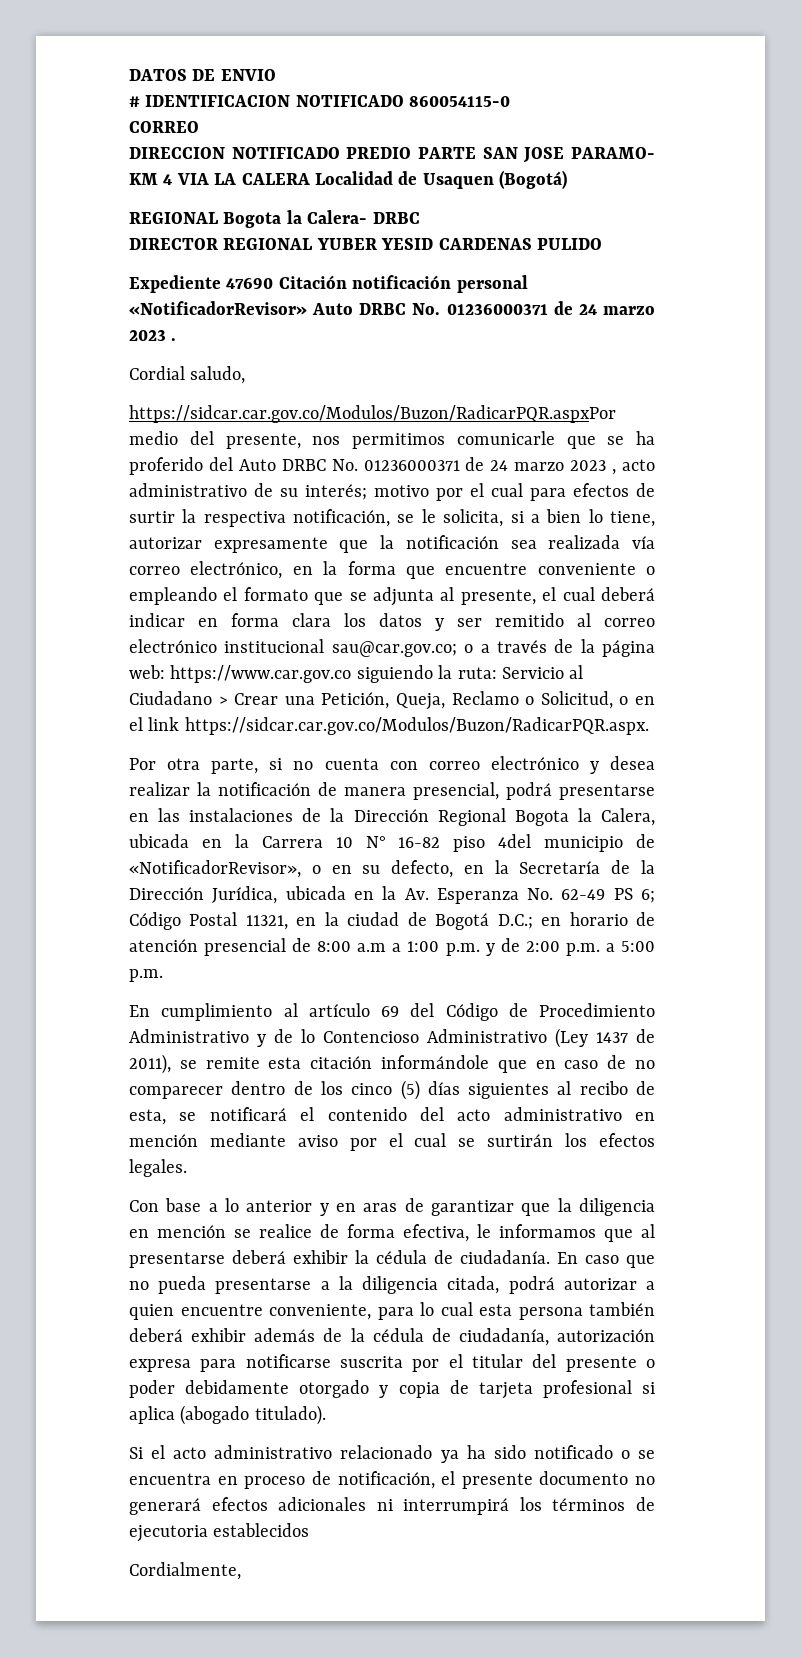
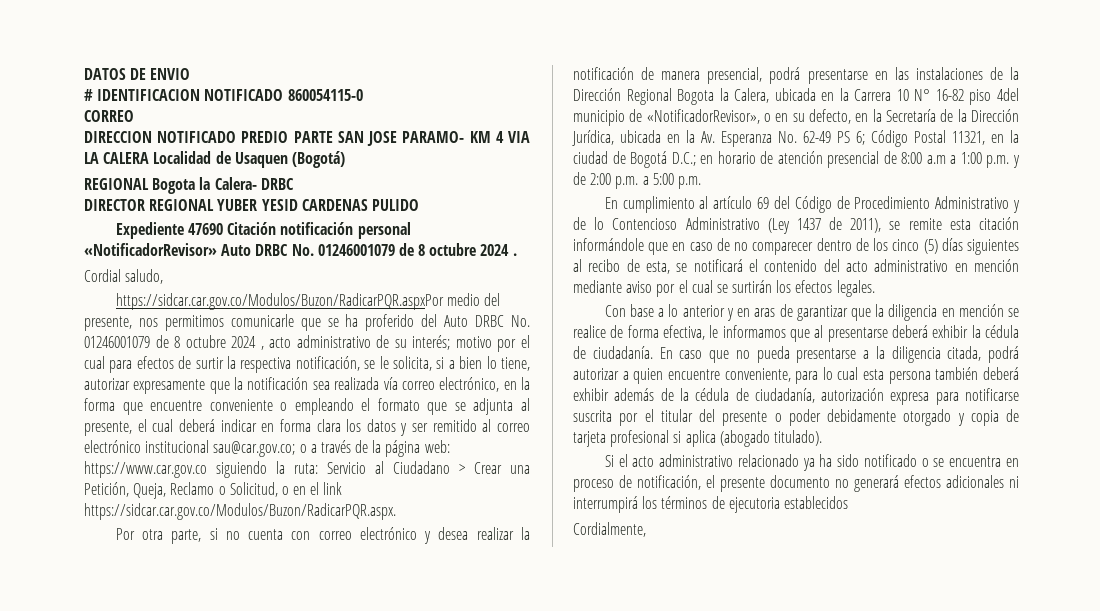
[446,301,656,315] [129,330,166,341] 01236000371 de 24 marzo 2023 -> [317,243,510,256] 01246001079 de 8 octubre 2024
[363,457,607,471] 01236000371 de 24 marzo 2023 -> [84,335,257,348] 01246001079 de 8 octubre 2024

